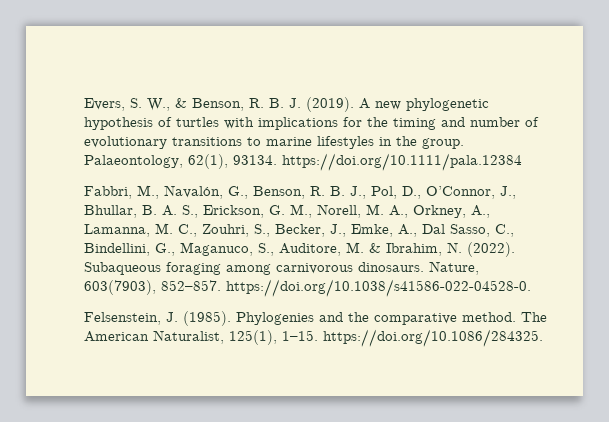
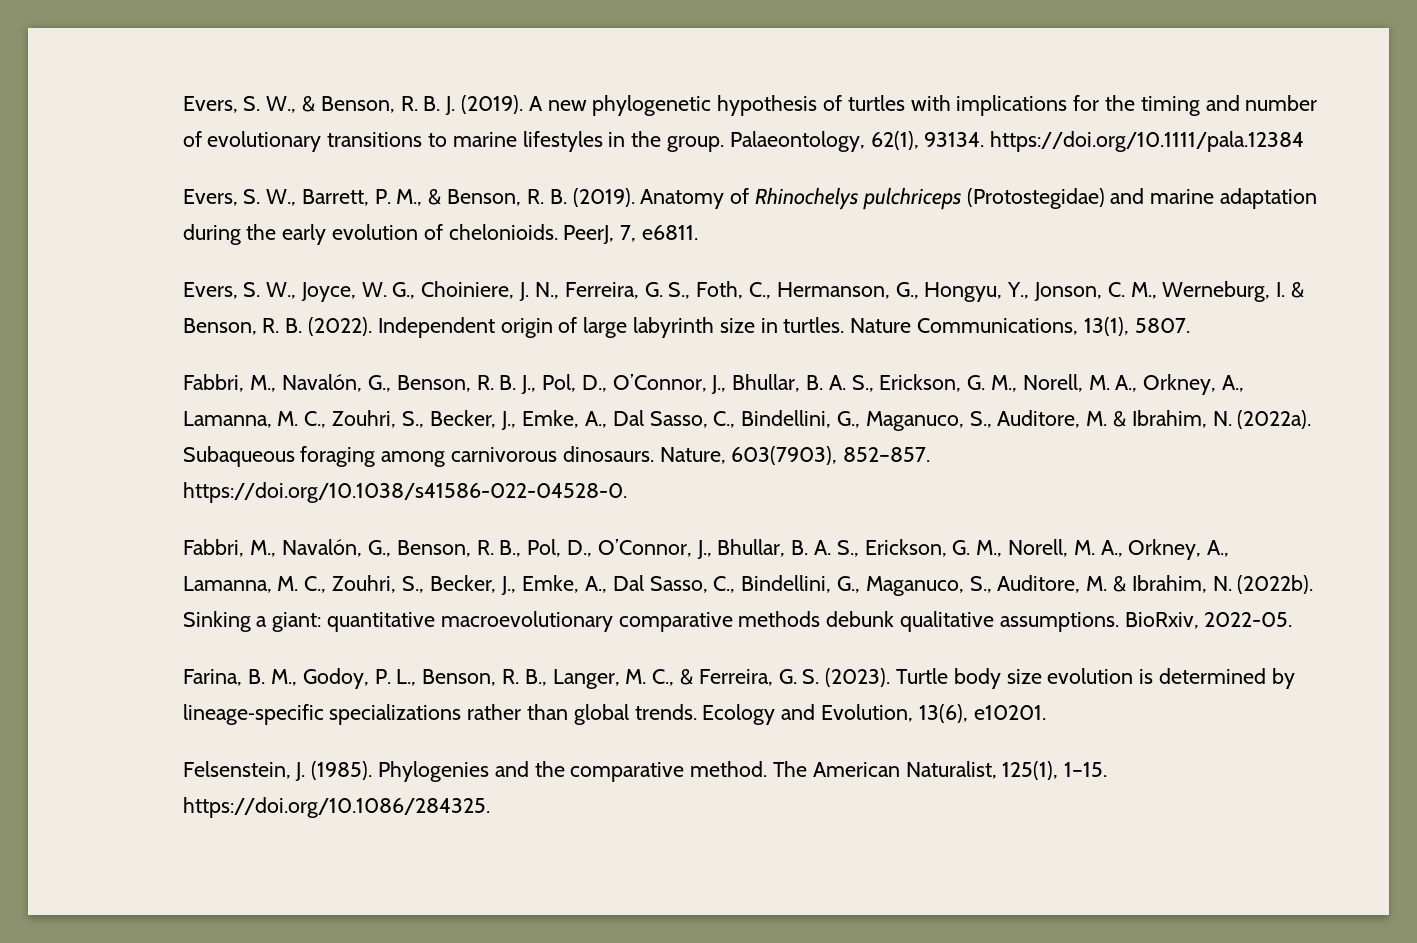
(523, 162) none -> [182,187,1317,210] [182,224,698,245] [182,281,1304,302] [182,317,1190,338] // Evers, S. W., Barrett, P. M., & Benson, R. B. (2019). Anatomy of Rhinochelys pulchriceps (Protostegidae) and marine adaptation during the early evolution of chelonioids. PeerJ, 7, e6811. // Evers, S. W., Joyce, W. G., Choiniere, J. N., Ferreira, G. S., Foth, C., Hermanson, G., Hongyu, Y., Jonson, C. M., Werneburg, I. & Benson, R. B. (2022). Independent origin of large labyrinth size in turtles. Nature Communications, 13(1), 5807.
[467,242,516,257] (2022). -> [1237,410,1312,429] (2022a).
(532, 288) none -> [182,539,1230,560] [182,575,1314,596] [182,611,1293,632] [182,668,1295,689] [182,704,1046,725] // Fabbri, M., Navalón, G., Benson, R. B., Pol, D., O’Connor, J., Bhullar, B. A. S., Erickson, G. M., Norell, M. A., Orkney, A., Lamanna, M. C., Zouhri, S., Becker, J., Emke, A., Dal Sasso, C., Bindellini, G., Maganuco, S., Auditore, M. & Ibrahim, N. (2022b). Sinking a giant: quantitative macroevolutionary comparative methods debunk qualitative assumptions. BioRxiv, 2022-05. // Farina, B. M., Godoy, P. L., Benson, R. B., Langer, M. C., & Ferreira, G. S. (2023). Turtle body size evolution is determined by lineage‐specific specializations rather than global trends. Ecology and Evolution, 13(6), e10201.

